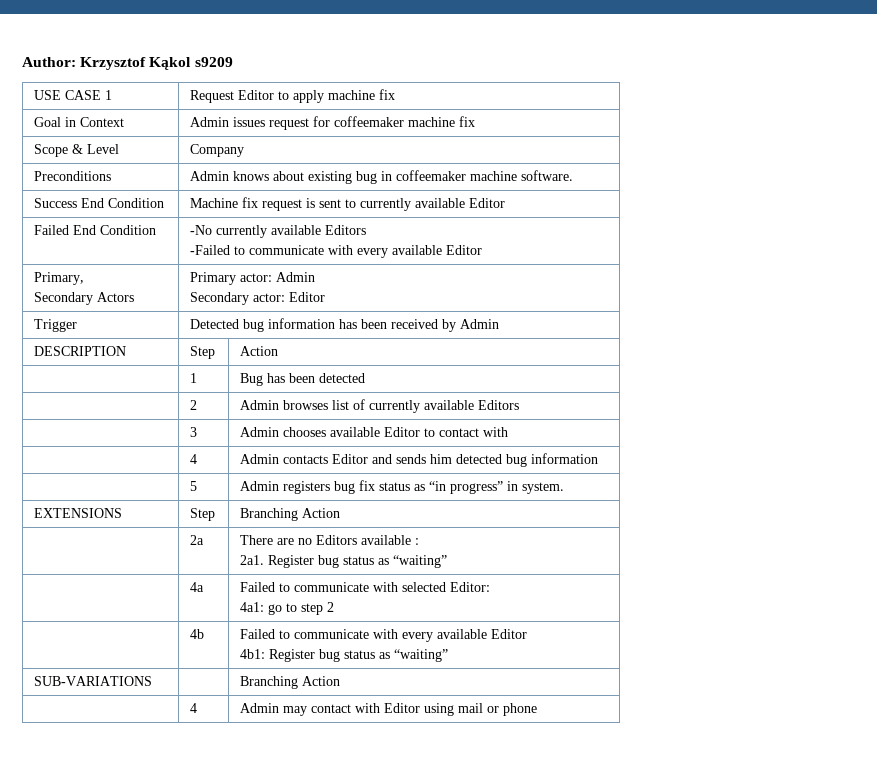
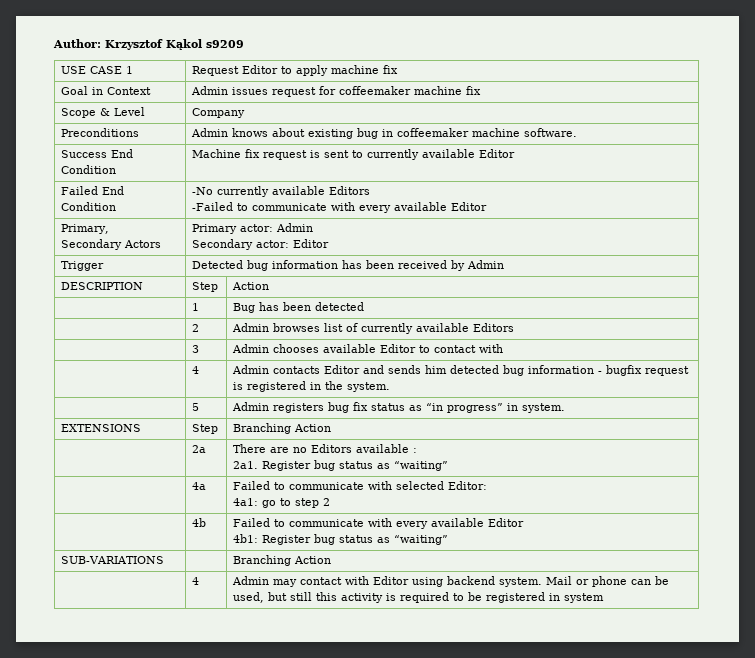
(599, 458) none -> [598,365,690,376] [233,381,391,392] - bugfix request is registered in the system.
[458,703,538,716] mail or phone -> [447,576,670,587] [233,592,605,603] backend system. Mail or phone can be used, but still this activity is required to be registered in system

